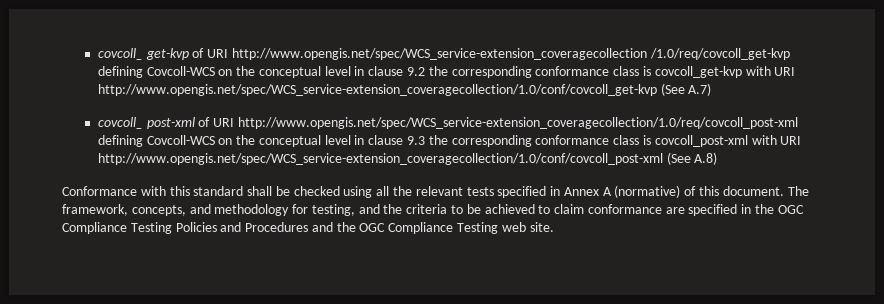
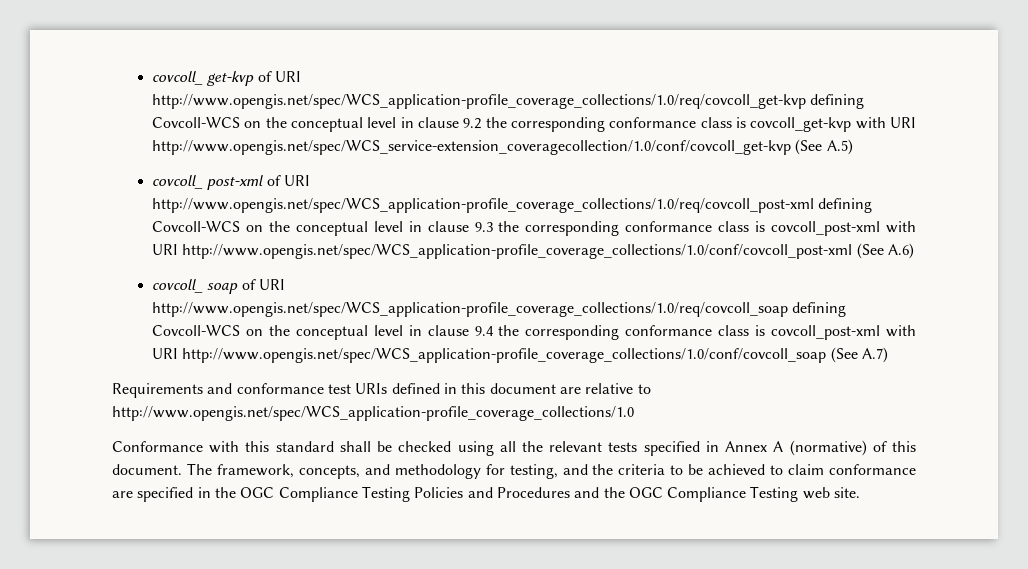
[231,48,790,60] http://www.opengis.net/spec/WCS_service-extension_coveragecollection /1.0/req/covcoll_get-kvp -> [152,94,807,109] http://www.opengis.net/spec/WCS_application-profile_coverage_collections/1.0/req/covcoll_get-kvp
[688,83,712,96] A.7) -> [826,139,853,155] A.5)
[237,117,798,129] http://www.opengis.net/spec/WCS_service-extension_coveragecollection/1.0/req/covcoll_post-xml -> [152,198,815,213] http://www.opengis.net/spec/WCS_application-profile_coverage_collections/1.0/req/covcoll_post-xml
[97,152,718,165] http://www.opengis.net/spec/WCS_service-extension_coveragecollection/1.0/conf/covcoll_post-xml (See A.8) -> [182,243,915,259] [152,279,286,294] [152,302,847,317] [152,325,917,340] [152,347,889,363] [112,383,651,398] [112,406,634,421] http://www.opengis.net/spec/WCS_application-profile_coverage_collections/1.0/conf/covcoll_post-xml (See A.6) // covcoll_ soap of URI http://www.opengis.net/spec/WCS_application-profile_coverage_collections/1.0/req/covcoll_soap defining Covcoll-WCS on the conceptual level in clause 9.4 the corresponding conformance class is covcoll_post-xml with URI http://www.opengis.net/spec/WCS_application-profile_coverage_collections/1.0/conf/covcoll_soap (See A.7) // Requirements and conformance test URIs defined in this document are relative to http://www.opengis.net/spec/WCS_application-profile_coverage_collections/1.0

